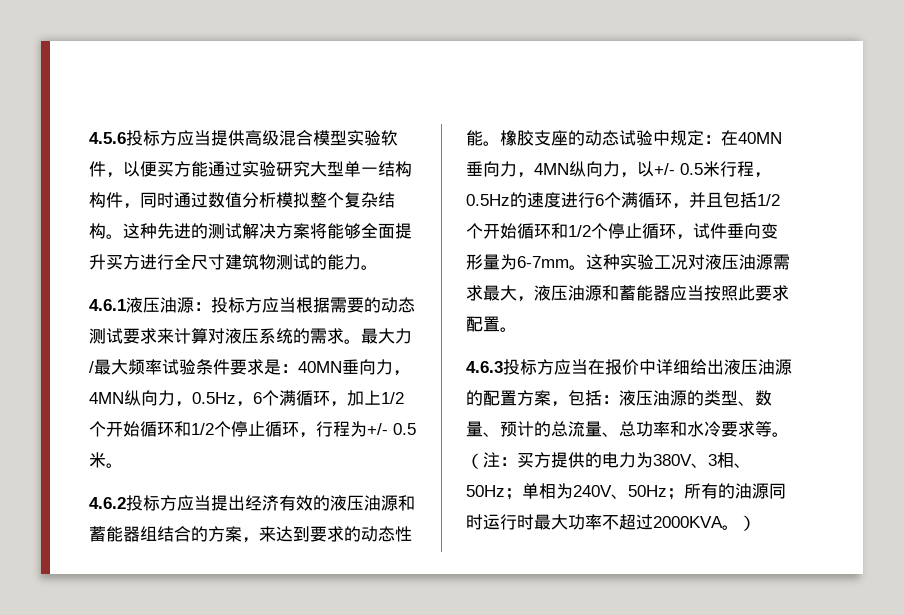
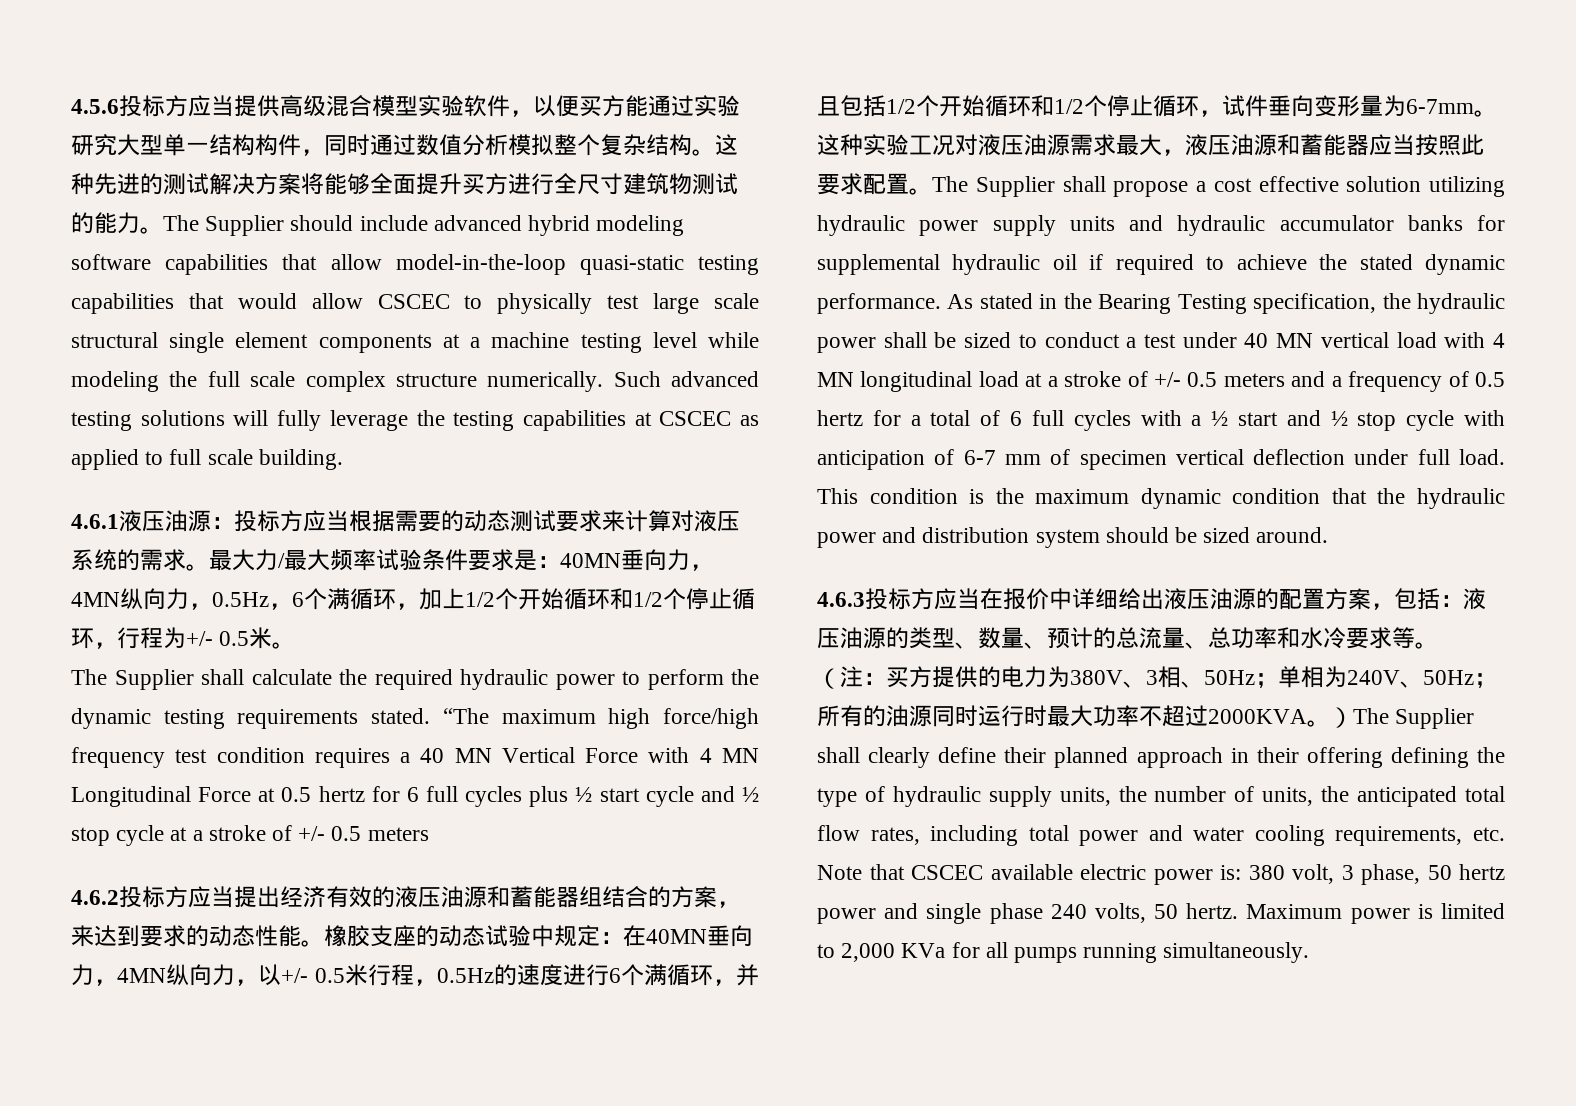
(378, 267) none -> [163,215,685,236] [71,254,759,275] [71,293,760,314] [71,332,759,353] [71,371,759,392] [71,410,759,431] [71,449,343,470] The Supplier should include advanced hybrid modeling software capabilities that allow model-in-the-loop quasi-static testing capabilities that would allow CSCEC to physically test large scale structural single element components at a machine testing level while modeling the full scale complex structure numerically. Such advanced testing solutions will fully leverage the testing capabilities at CSCEC as applied to full scale building.
(123, 465) none -> [71,669,759,690] [71,708,759,729] [71,747,759,768] [71,786,759,807] [71,825,429,846] // The Supplier shall calculate the required hydraulic power to perform the dynamic testing requirements stated. “The maximum high force/high frequency test condition requires a 40 MN Vertical Force with 4 MN Longitudinal Force at 0.5 hertz for 6 full cycles plus ½ start cycle and ½ stop cycle at a stroke of +/- 0.5 meters
(517, 329) none -> [932,176,1505,197] [817,215,1505,236] [817,254,1505,275] [817,293,1505,314] [817,332,1505,353] [817,371,1505,392] [817,410,1505,431] [817,449,1505,470] [817,488,1505,509] [817,527,1329,548] The Supplier shall propose a cost effective solution utilizing hydraulic power supply units and hydraulic accumulator banks for supplemental hydraulic oil if required to achieve the stated dynamic performance. As stated in the Bearing Testing specification, the hydraulic power shall be sized to conduct a test under 40 MN vertical load with 4 MN longitudinal load at a stroke of +/- 0.5 meters and a frequency of 0.5 hertz for a total of 6 full cycles with a ½ start and ½ stop cycle with anticipation of 6-7 mm of specimen vertical deflection under full load. This condition is the maximum dynamic condition that the hydraulic power and distribution system should be sized around.
(756, 523) none -> [1353,708,1475,729] [817,747,1505,768] [817,786,1505,807] [817,825,1505,846] [817,864,1505,885] [817,903,1505,924] [817,942,1310,963] The Supplier shall clearly define their planned approach in their offering defining the type of hydraulic supply units, the number of units, the anticipated total flow rates, including total power and water cooling requirements, etc. Note that CSCEC available electric power is: 380 volt, 3 phase, 50 hertz power and single phase 240 volts, 50 hertz. Maximum power is limited to 2,000 KVa for all pumps running simultaneously.

